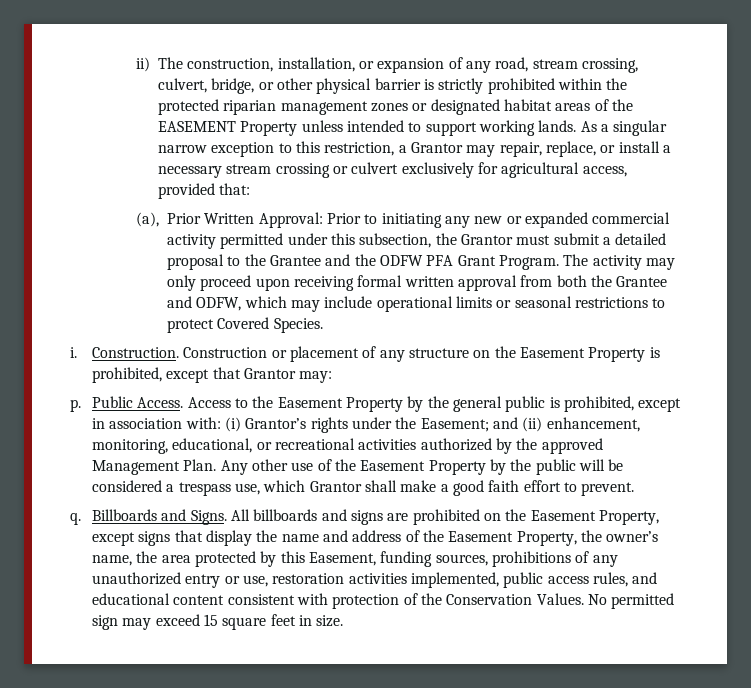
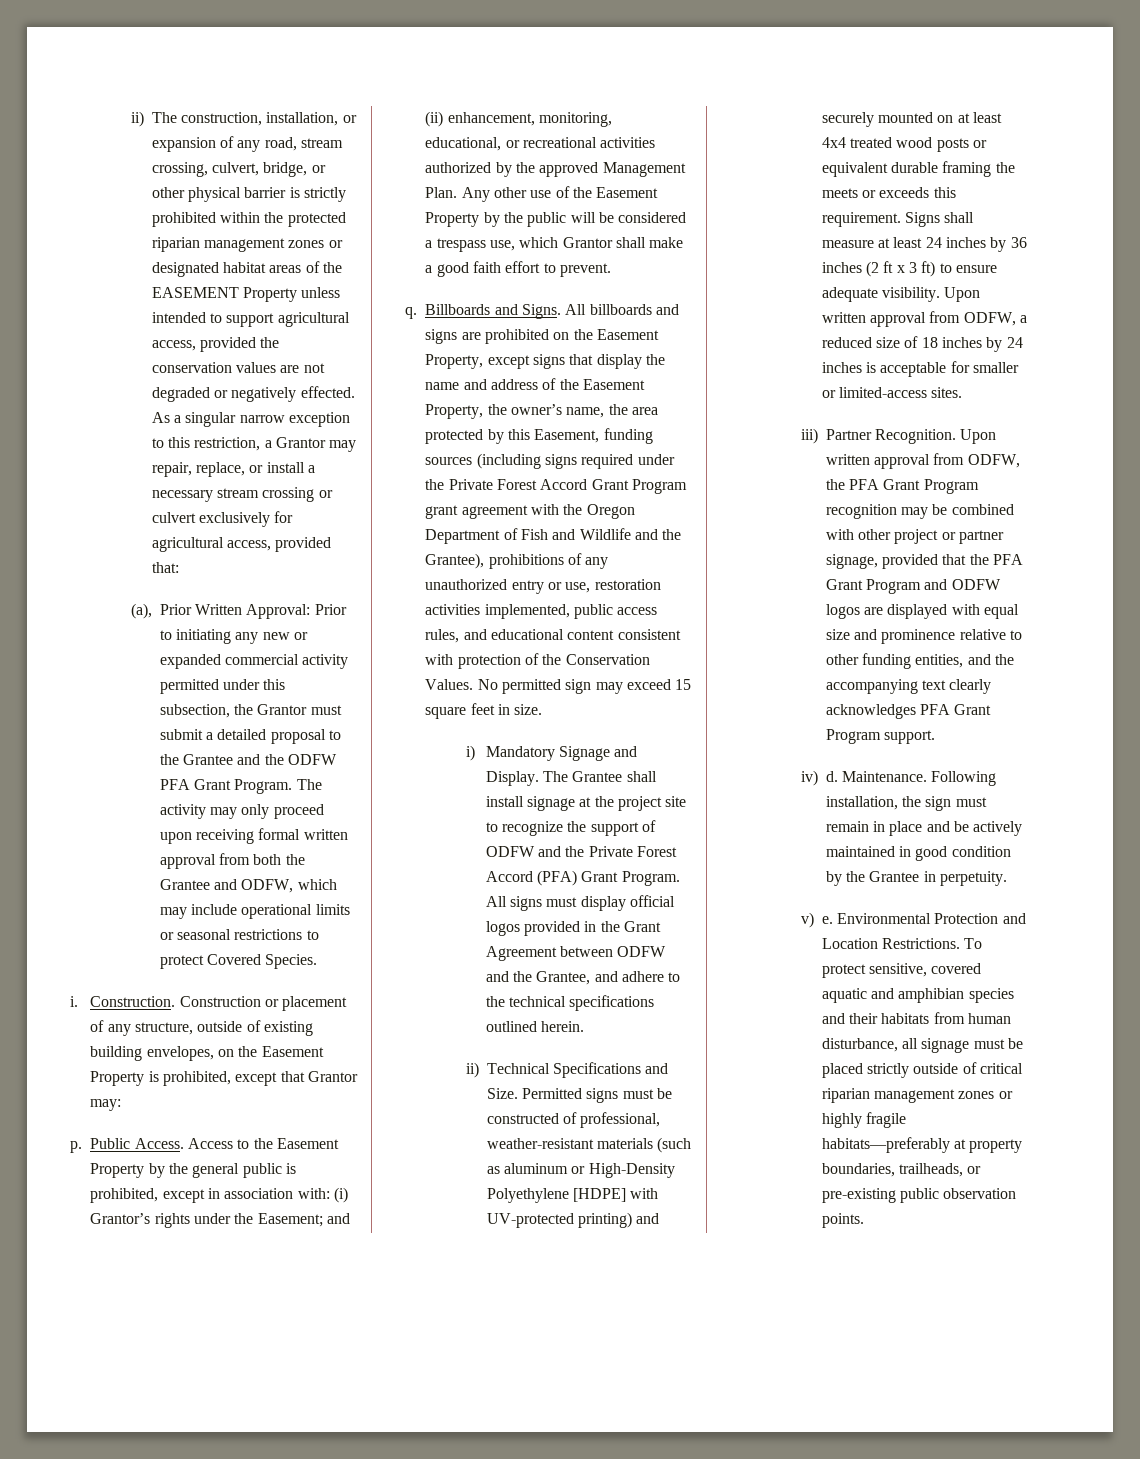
[478,120,577,136] working lands. -> [277,312,350,327] [151,337,280,352] [151,362,325,373] [151,386,355,402] agricultural access, provided the conservation values are not degraded or negatively effected.
[408,348,469,358] structure -> [134,1020,313,1036] [90,1046,214,1061] structure, outside of existing building envelopes,
[435,554,488,566] sources, -> [425,453,675,469] [425,479,687,494] [425,504,635,519] [425,528,682,544] [425,553,485,569] sources (including signs required under the Private Forest Accord Grant Program grant agreement with the Oregon Department of Fish and Wildlife and the Grantee),
(344, 621) none -> [465,745,638,761] [485,771,657,786] [485,796,687,811] [485,820,657,836] [485,846,678,857] [485,870,680,886] [485,895,676,911] [485,921,662,936] [485,946,667,961] [485,971,681,985] [485,995,655,1011] [485,1021,585,1032] [465,1062,669,1078] [486,1088,672,1103] [486,1112,661,1128] [486,1137,692,1153] [486,1163,675,1178] [486,1188,659,1203] [486,1212,660,1228] [821,112,1002,127] [821,137,987,152] [821,161,1015,177] [821,187,956,198] [821,212,975,227] [821,237,1027,252] [821,261,997,277] [821,287,981,302] [821,311,1027,327] [821,336,1023,352] [821,361,1019,377] [821,387,963,398] [800,428,997,444] [825,453,1020,469] [825,479,979,494] [825,504,1014,519] [825,529,1004,544] [825,554,1023,569] [825,579,1001,594] [825,604,1019,619] [825,629,1022,644] [825,653,1014,669] [825,679,992,694] [825,704,992,719] [825,729,935,744] [800,770,997,786] [825,796,987,811] [825,821,1023,836] [825,846,1011,861] [825,871,1007,886] [800,912,1026,928] [821,938,983,949] [821,963,982,978] [821,988,1014,1003] [821,1012,1011,1024] [821,1038,1023,1053] [821,1062,1023,1078] [821,1088,1013,1103] [821,1112,906,1128] [821,1137,1023,1153] [821,1163,982,1177] [821,1188,1017,1203] [821,1213,864,1228] // i) Mandatory Signage and Display. The Grantee shall install signage at the project site to recognize the support of ODFW and the Private Forest Accord (PFA) Grant Program. All signs must display official logos provided in the Grant Agreement between ODFW and the Grantee, and adhere to the technical specifications outlined herein. // ii) Technical Specifications and Size. Permitted signs must be constructed of professional, weather-resistant materials (such as aluminum or High-Density Polyethylene [HDPE] with UV-protected printing) and securely mounted on at least 4x4 treated wood posts or equivalent durable framing the meets or exceeds this requirement. Signs shall measure at least 24 inches by 36 inches (2 ft x 3 ft) to ensure adequate visibility. Upon written approval from ODFW, a reduced size of 18 inches by 24 inches is acceptable for smaller or limited-access sites. // iii) Partner Recognition. Upon written approval from ODFW, the PFA Grant Program recognition may be combined with other project or partner signage, provided that the PFA Grant Program and ODFW logos are displayed with equal size and prominence relative to other funding entities, and the accompanying text clearly acknowledges PFA Grant Program support. // iv) d. Maintenance. Following installation, the sign must remain in place and be actively maintained in good condition by the Grantee in perpetuity. // v) e. Environmental Protection and Location Restrictions. To protect sensitive, covered aquatic and amphibian species and their habitats from human disturbance, all signage must be placed strictly outside of critical riparian management zones or highly fragile habitats—preferably at property boundaries, trailheads, or pre-existing public observation points.

